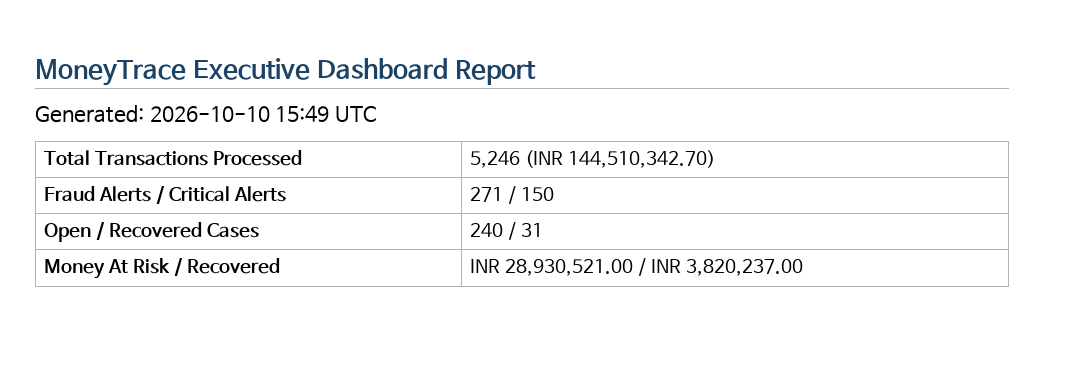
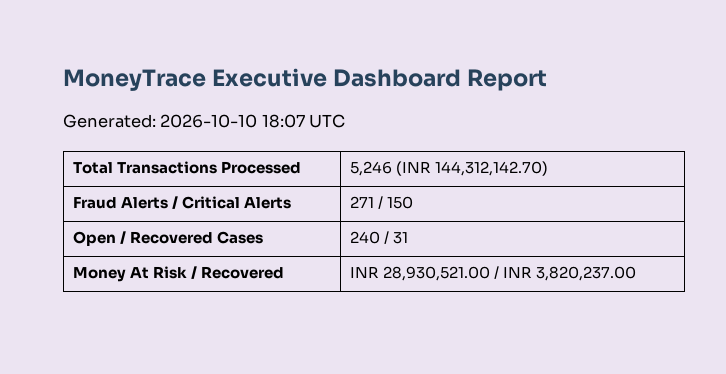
[275,105,330,122] 15:49 -> [261,114,305,128] 18:07
[567,150,715,168] 144,510,342.70) -> [435,161,549,176] 144,312,142.70)

